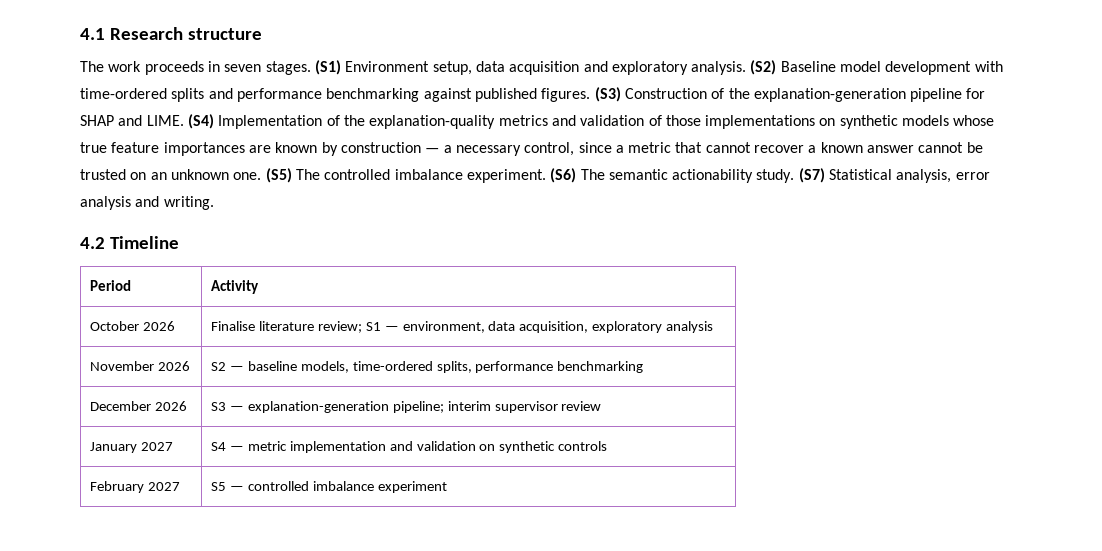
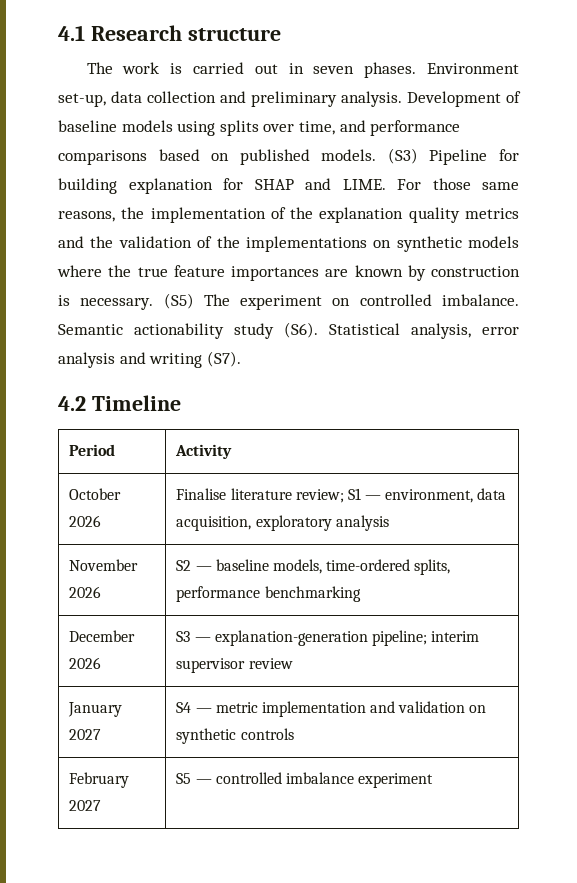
[144,60,1003,75] [80,87,986,102] [80,114,496,129] proceeds in seven stages. (S1) Environment setup, data acquisition and exploratory analysis. (S2) Baseline model development with time-ordered splits and performance benchmarking against published figures. (S3) Construction of the explanation-generation pipeline for SHAP and LIME. (S4) Implementation of the explanation-quality -> [170,62,519,78] [58,91,521,107] [58,120,461,136] [58,148,519,165] [58,178,519,194] [58,207,460,223] is carried out in seven phases. Environment set-up, data collection and preliminary analysis. Development of baseline models using splits over time, and performance comparisons based on published models. (S3) Pipeline for building explanation for SHAP and LIME. For those same reasons, the implementation of the explanation quality
(576, 120) none -> [90,236,114,248] the
[665,115,701,126] those -> [216,236,240,248] the
[953,115,995,126] whose -> [57,265,132,277] where the
[425,142,983,156] [80,168,825,183] — a necessary control, since a metric that cannot recover a known answer cannot be trusted on an unknown one. (S5) The controlled imbalance experiment. (S6) The semantic actionability study. (S7) -> [58,293,519,310] [58,322,318,339] is necessary. (S5) The experiment on controlled imbalance. Semantic actionability study (S6).
[163,196,214,210] writing. -> [149,351,241,368] writing (S7).

